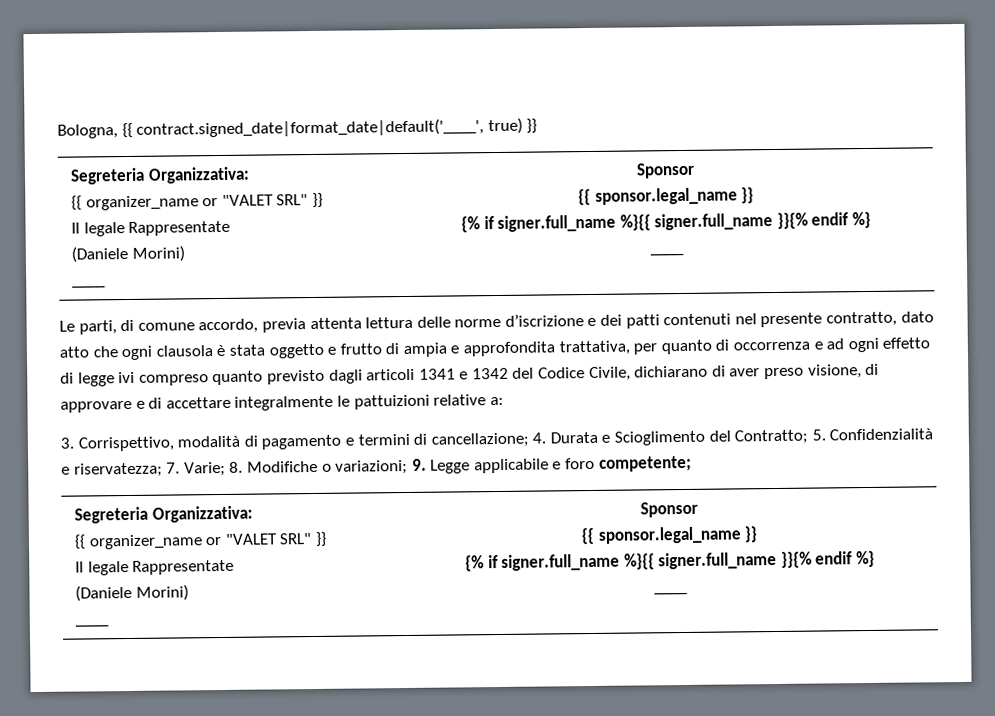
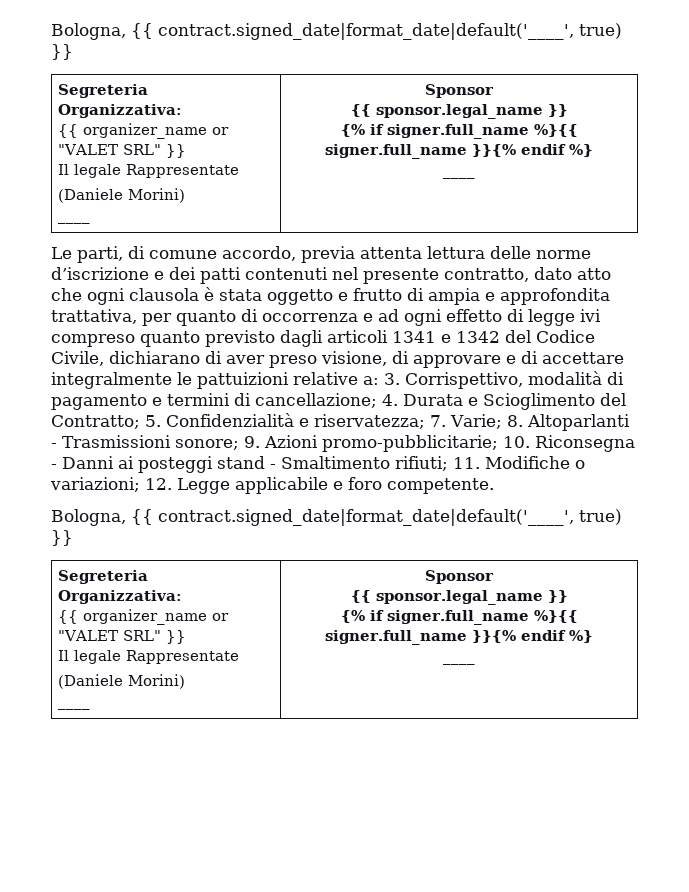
(504, 401) // -> (379, 380) none
(244, 467) none -> [526,414,630,431] [51,435,635,452] [51,456,480,473] Altoparlanti - Trasmissioni sonore; 9. Azioni promo-pubblicitarie; 10. Riconsegna - Danni ai posteggi stand - Smaltimento rifiuti; 11.
[411,458,427,471] 9. -> [145,478,172,490] 12.
[598,455,692,472] competente; -> [387,478,494,494] [51,509,622,526] [51,530,73,546] competente. // Bologna, {{ contract.signed_date|format_date|default('____', true) }}

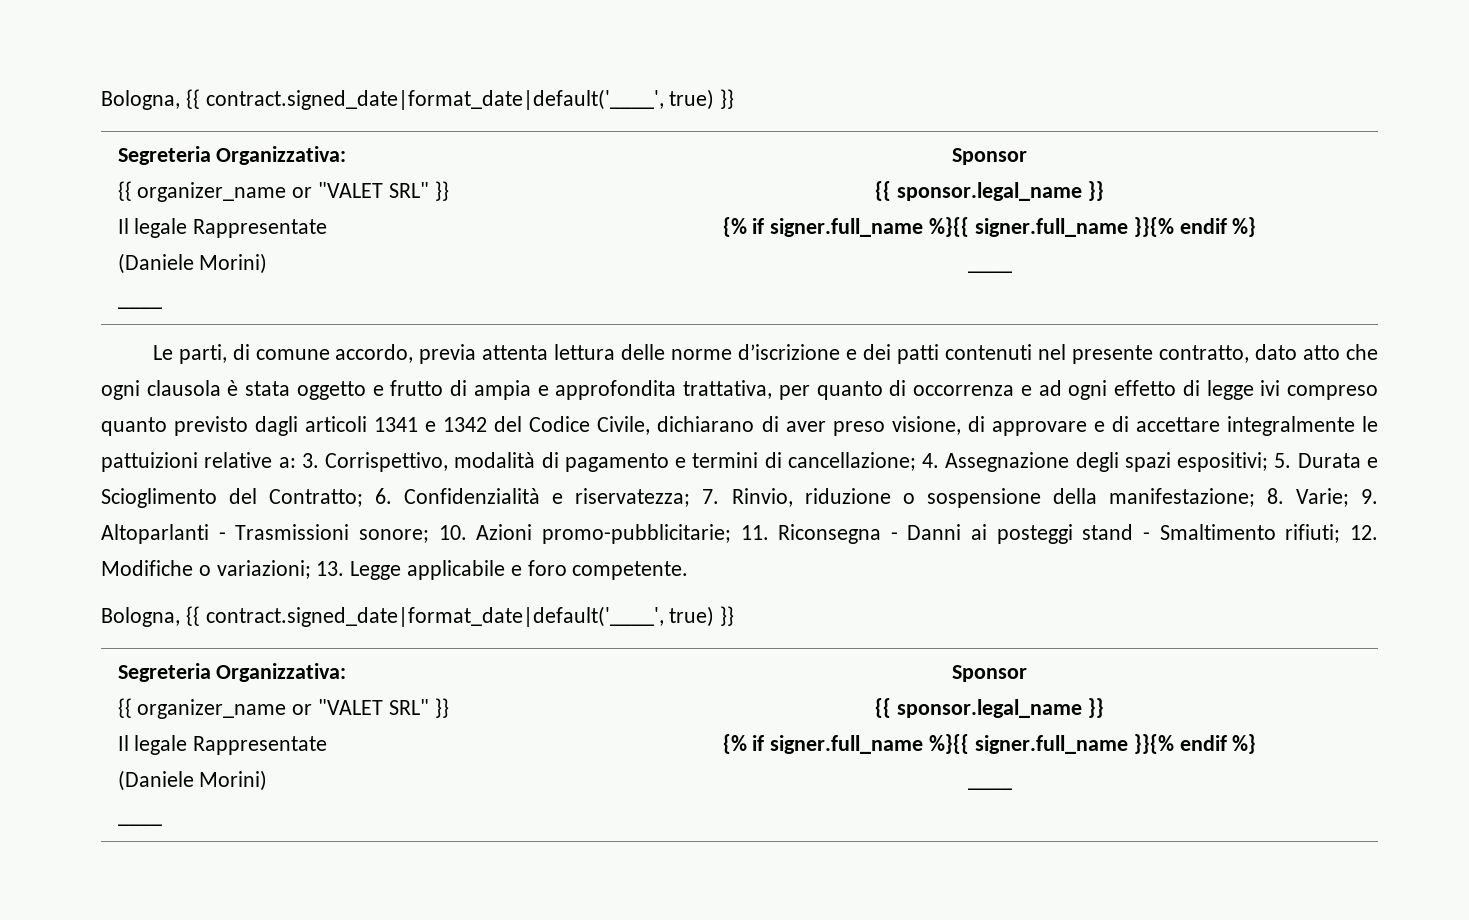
(398, 400) none -> [945,452,1292,472] Assegnazione degli spazi espositivi; 5.
[145,415,161,427] 5. -> [375,488,393,504] 6.
[450,414,523,429] Varie; 8. -> [731,488,1378,508] Rinvio, riduzione o sospensione della manifestazione; 8. Varie; 9.
[244,436,260,448] 9. -> [438,525,467,540] 10.
[503,436,530,448] 10. -> [740,525,769,540] 11.
[453,457,480,469] 11. -> [1350,525,1378,540] 12.
[145,478,172,490] 12. -> [316,561,345,576] 13.

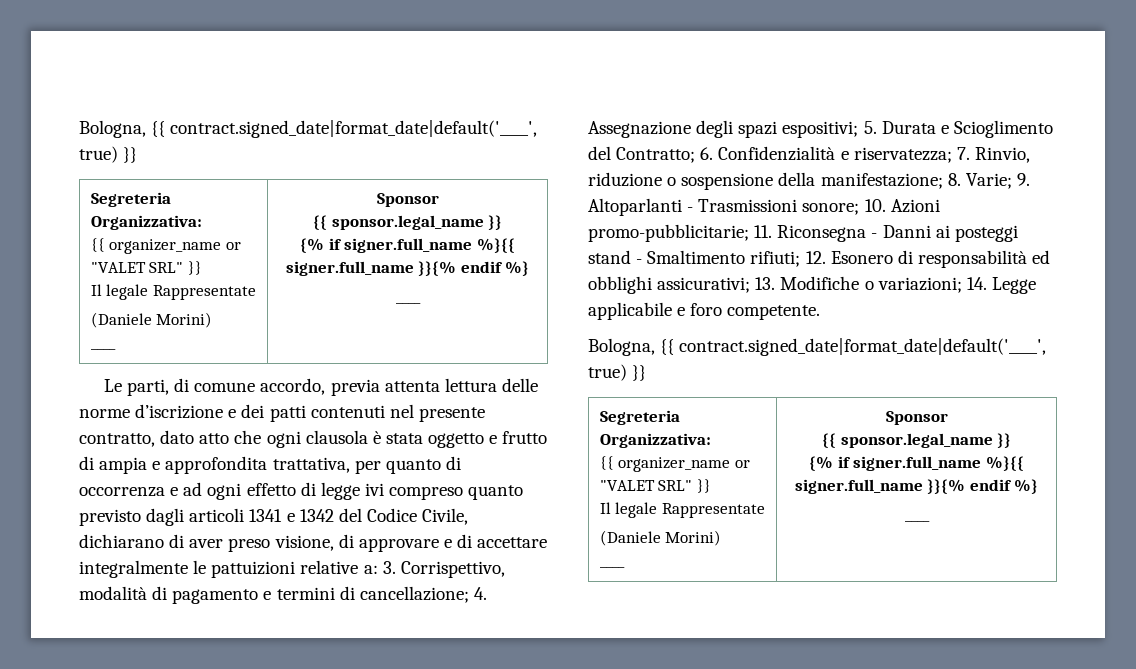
(1378, 532) none -> [830,250,1051,268] [588,276,776,294] Esonero di responsabilità ed obblighi assicurativi; 13.
[316,561,345,576] 13. -> [966,277,987,290] 14.

